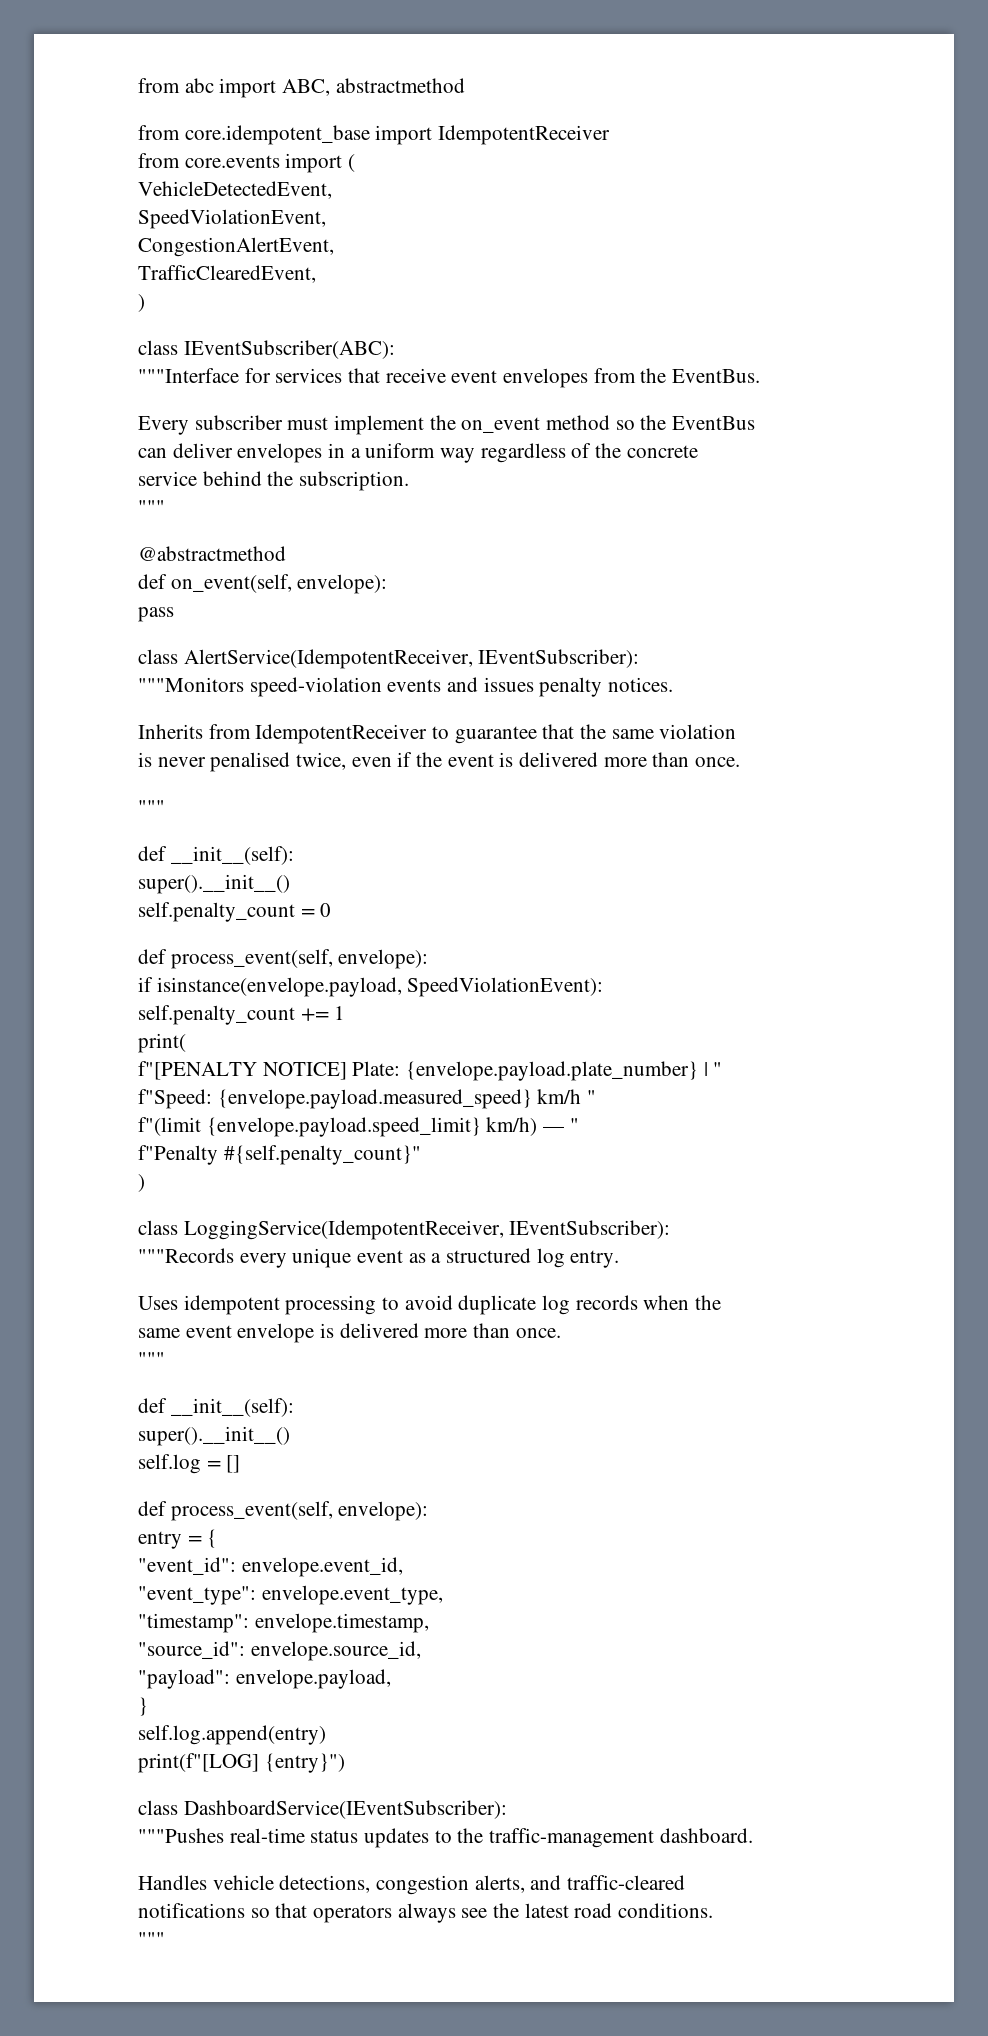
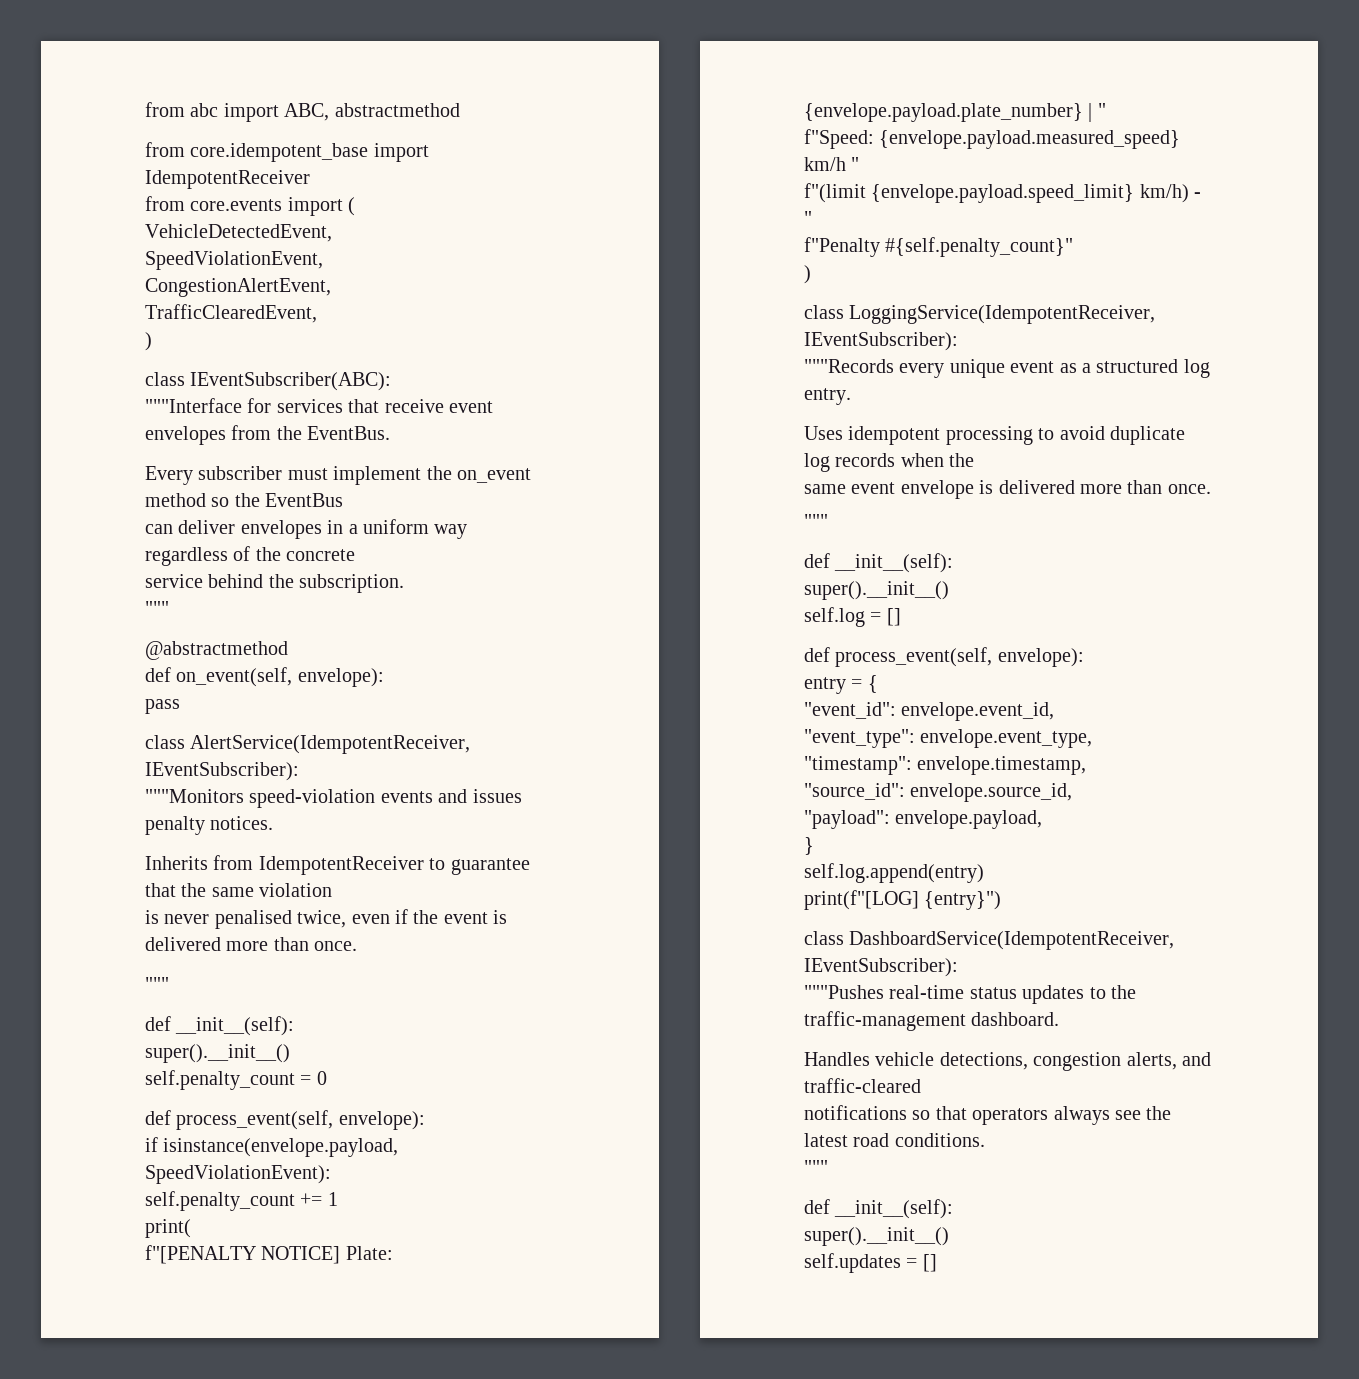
[543,1126,565,1132] — -> [1194,192,1202,198] -
[183,1800,507,1819] DashboardService(IEventSubscriber): -> [849,931,1175,950] [804,958,958,977] DashboardService(IdempotentReceiver, IEventSubscriber):
(165, 1939) none -> [804,1199,954,1219] [804,1227,949,1246] [804,1253,937,1273] // def __init__(self): // super().__init__() // self.updates = []

